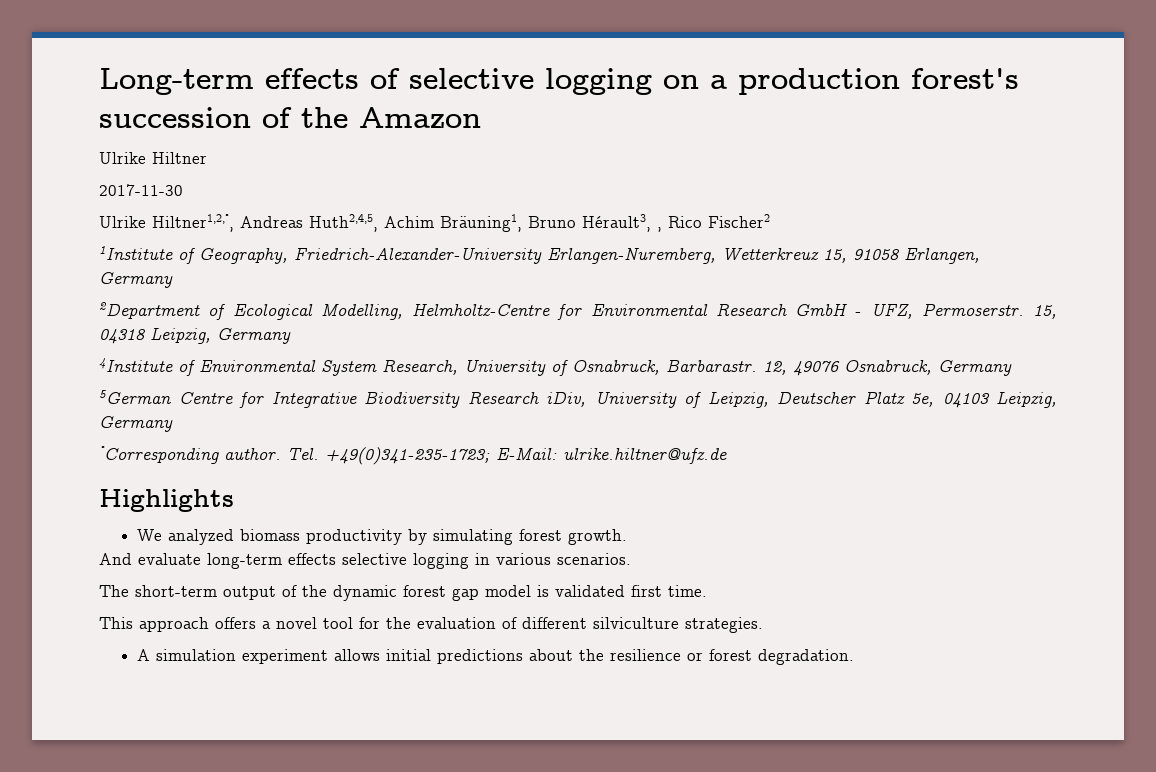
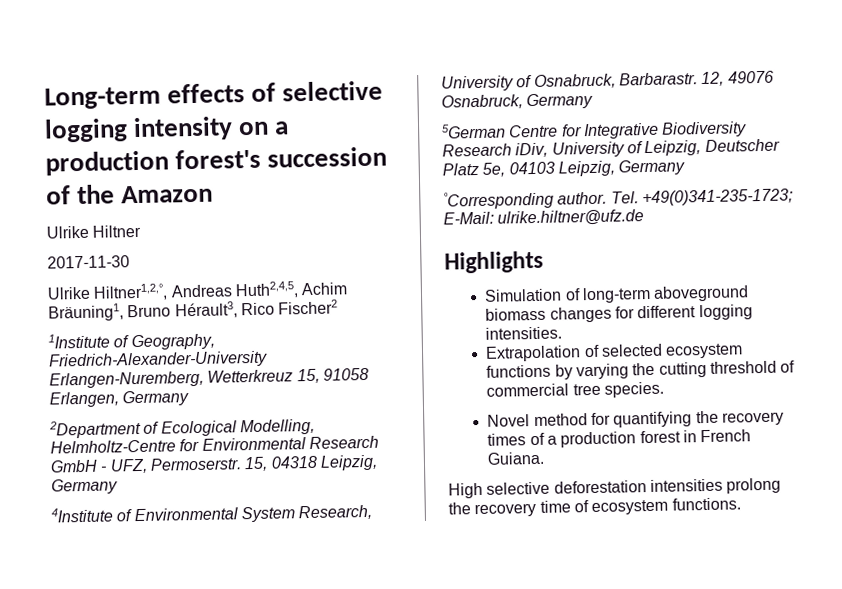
(652, 81) none -> [133,116,234,142] intensity
[657,227,662,232] , -> (238, 310) none
[136,529,627,545] [99,553,631,569] [99,585,707,601] [99,617,763,633] [136,649,854,665] We analyzed biomass productivity by simulating forest growth. // And evaluate long-term effects selective logging in various scenarios. // The short-term output of the dynamic forest gap model is validated first time. // This approach offers a novel tool for the evaluation of different silviculture strategies. // A simulation experiment allows initial predictions about the resilience or forest degradation. -> [484,285,750,304] [485,304,753,323] [485,326,563,340] [485,343,744,362] [486,360,796,380] [486,381,664,398] [487,410,784,428] [487,429,752,448] [487,451,546,465] [448,477,782,499] [448,497,741,518] Simulation of long-term aboveground biomass changes for different logging intensities. // Extrapolation of selected ecosystem functions by varying the cutting threshold of commercial tree species. // Novel method for quantifying the recovery times of a production forest in French Guiana. // High selective deforestation intensities prolong the recovery time of ecosystem functions.

